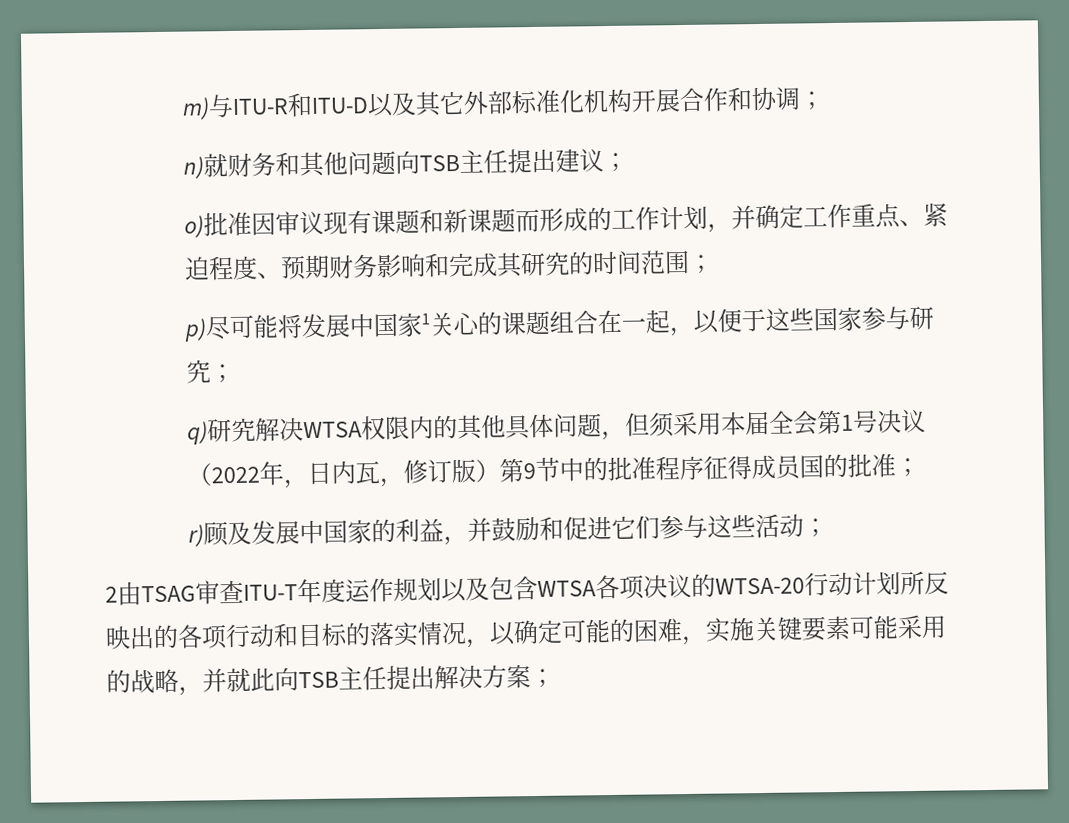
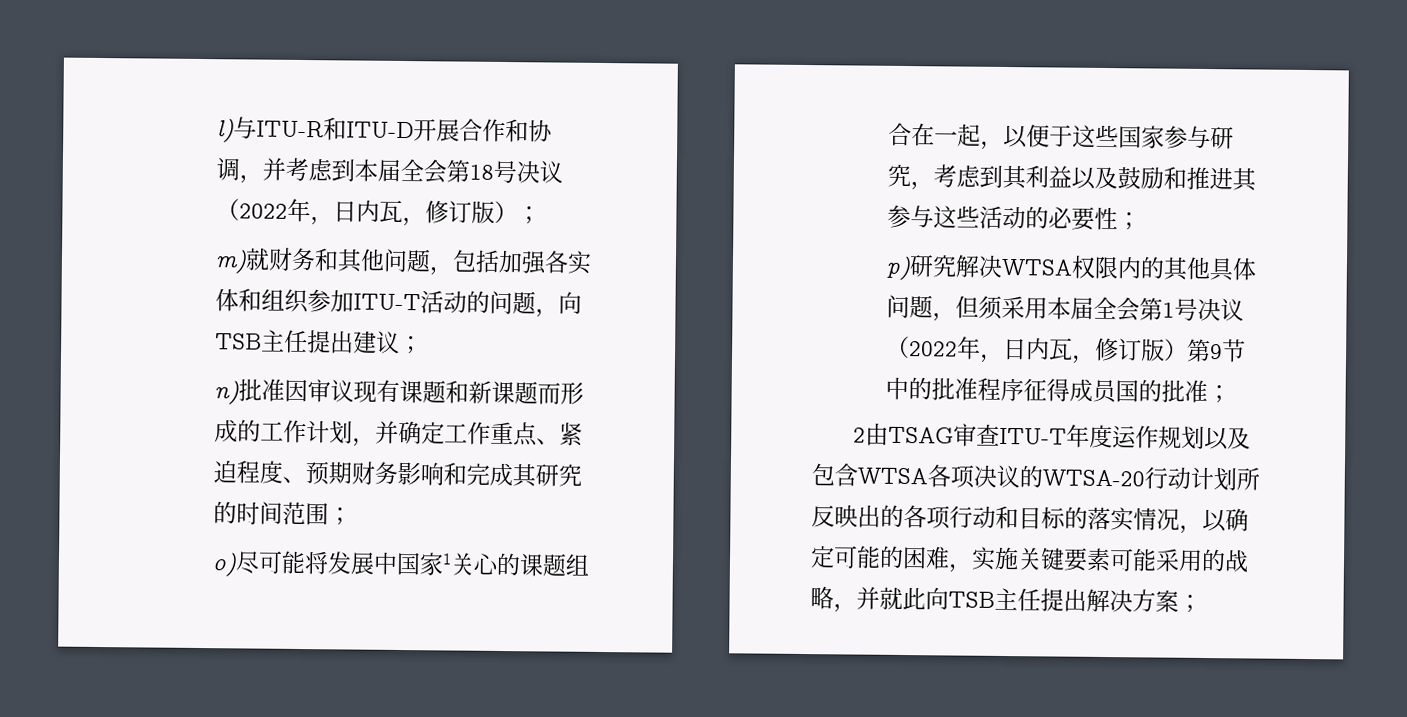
[181,97,210,120] m) -> [216,118,234,143] l)
[366,86,825,118] [182,156,204,179] 以及其它外部标准化机构开展合作和协调； // n) -> [412,118,553,143] [215,157,563,184] [215,198,541,227] [214,249,247,274] 开展合作和协调，并考虑到本届全会第18号决议（2022年，日内瓦，修订版）； // m)
(396, 163) none -> [428,249,592,276] [214,288,559,318] ，包括加强各实体和组织参加ITU-T活动的问题，
[183,215,204,238] o) -> [213,380,239,405] n)
[183,318,207,342] p) -> [211,552,237,577] o)
[209,363,235,383] [186,421,208,445] ； // q) -> [909,164,1257,192] [886,204,1141,231] [885,255,911,281] ，考虑到其利益以及鼓励和推进其参与这些活动的必要性； // p)
[187,513,828,547] // r)顾及发展中国家的利益，并鼓励和促进它们参与这些活动； -> (1231, 394) none

